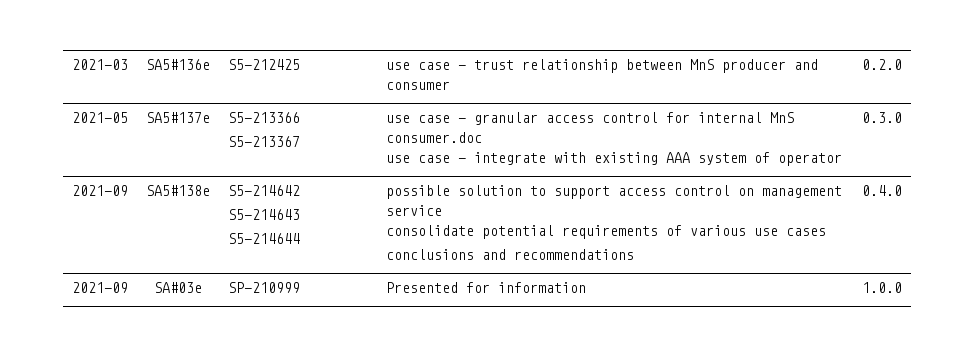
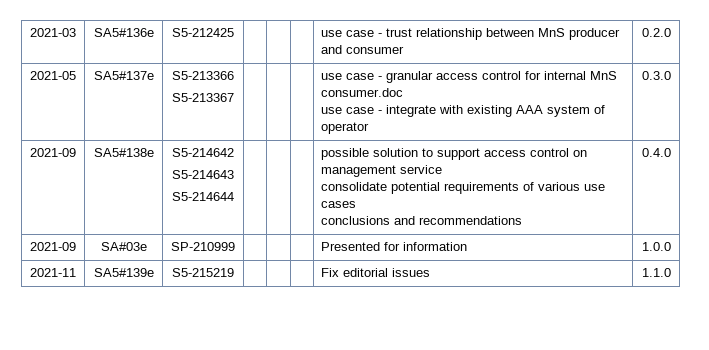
(902, 287) none -> [30,268,76,277] [93,268,154,277] [172,268,234,277] [321,268,431,277] [641,268,671,277] // 2021-11 | SA5#139e | S5-215219 | | | | Fix editorial issues | 1.1.0

